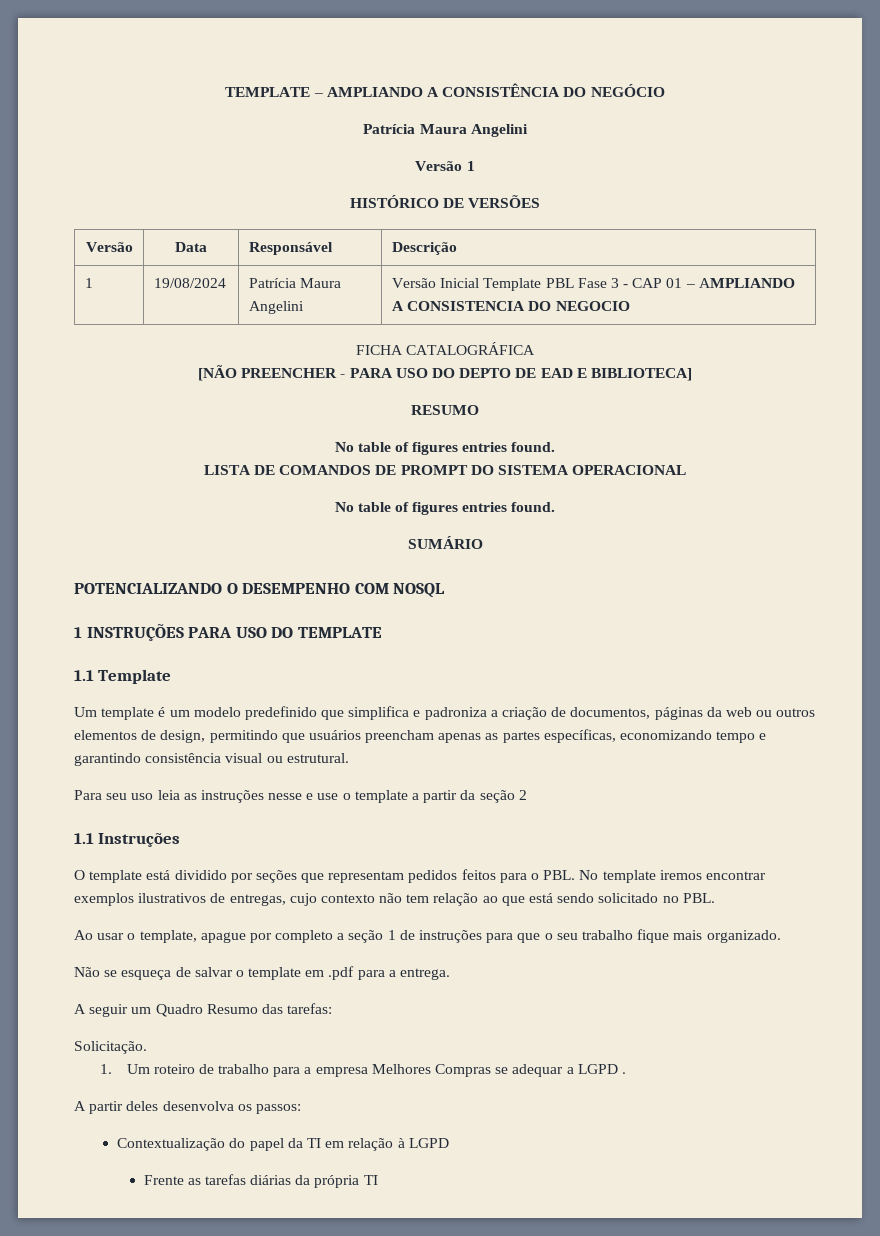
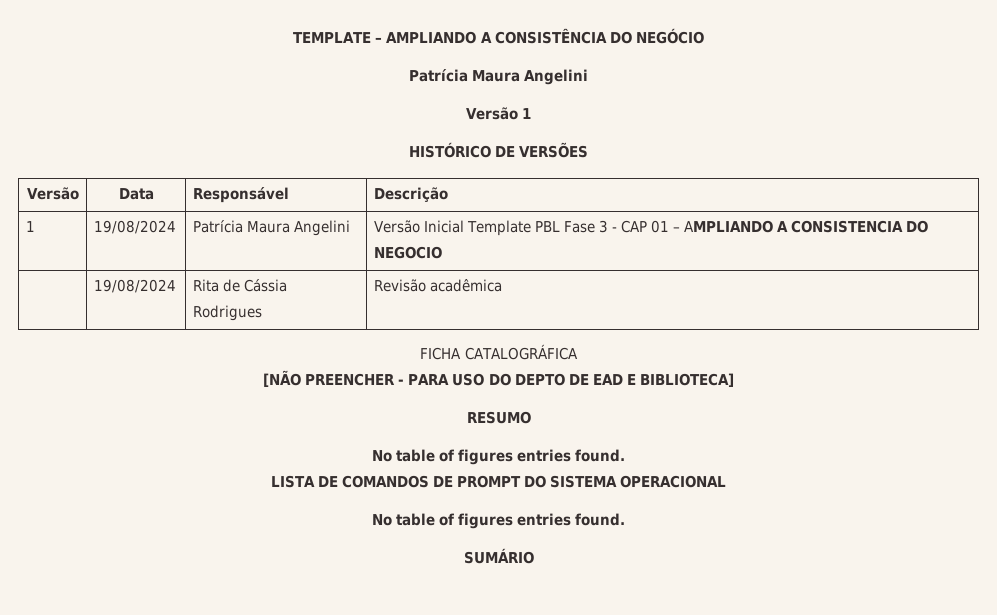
(630, 306) none -> [93,279,176,293] [192,279,288,292] [192,305,262,321] [373,279,502,292] // | 19/08/2024 | Rita de Cássia Rodrigues | Revisão acadêmica
[74,583,446,598] [74,624,382,641] [74,669,172,684] [74,706,816,720] [74,729,767,743] [74,753,349,766] [74,790,527,803] [74,833,181,847] [74,869,766,883] [74,893,715,906] [74,929,781,943] [74,966,451,980] [74,1003,333,1017] [74,1041,147,1054] [100,1064,626,1077] [74,1101,301,1114] [117,1138,449,1151] [143,1174,378,1188] // POTENCIALIZANDO O DESEMPENHO COM NOSQL // 1 INSTRUÇÕES PARA USO DO TEMPLATE // 1.1 Template // Um template é um modelo predefinido que simplifica e padroniza a criação de documentos, páginas da web ou outros elementos de design, permitindo que usuários preencham apenas as partes específicas, economizando tempo e garantindo consistência visual ou estrutural. // Para seu uso leia as instruções nesse e use o template a partir da seção 2 // 1.1 Instruções // O template está dividido por seções que representam pedidos feitos para o PBL. No template iremos encontrar exemplos ilustrativos de entregas, cujo contexto não tem relação ao que está sendo solicitado no PBL. // Ao usar o template, apague por completo a seção 1 de instruções para que o seu trabalho fique mais organizado. // Não se esqueça de salvar o template em .pdf para a entrega. // A seguir um Quadro Resumo das tarefas: // Solicitação. // 1. Um roteiro de trabalho para a empresa Melhores Compras se adequar a LGPD . // A partir deles desenvolva os passos: // Contextualização do papel da TI em relação à LGPD // Frente as tarefas diárias da própria TI -> (534, 556) none

